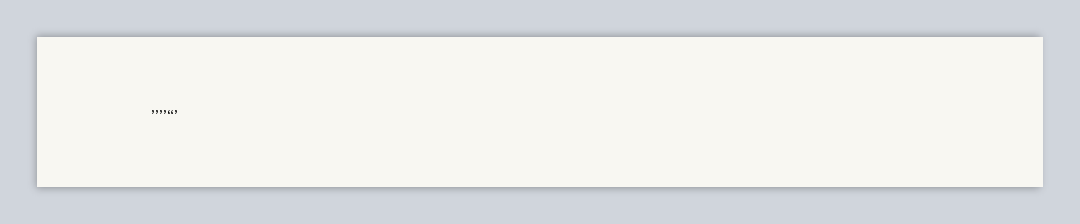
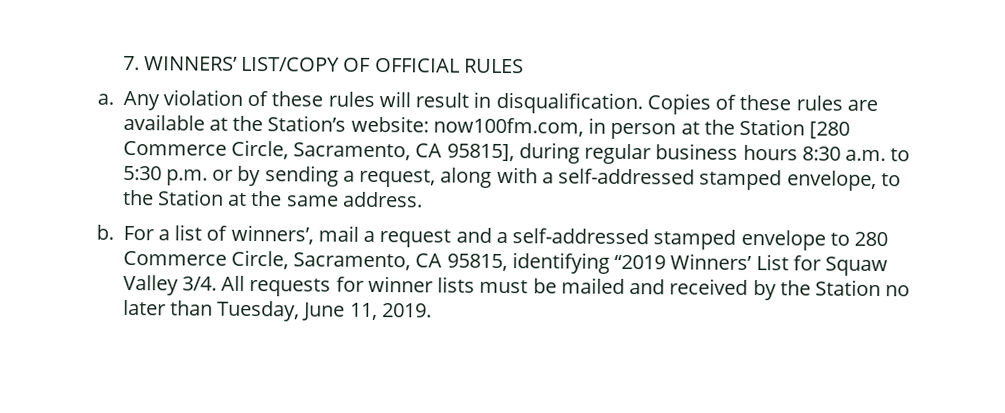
[151,110,179,122] ’’’’“’ -> [122,55,524,74] [96,89,878,115] [122,113,851,140] [122,139,911,165] [122,165,901,191] [122,189,423,208] [95,224,889,251] [122,249,889,277] [122,274,911,301] [122,299,432,322] 7. WINNERS’ LIST/COPY OF OFFICIAL RULES // a. Any violation of these rules will result in disqualification. Copies of these rules are available at the Station’s website: now100fm.com, in person at the Station [280 Commerce Circle, Sacramento, CA 95815], during regular business hours 8:30 a.m. to 5:30 p.m. or by sending a request, along with a self-addressed stamped envelope, to the Station at the same address. // b. For a list of winners’, mail a request and a self-addressed stamped envelope to 280 Commerce Circle, Sacramento, CA 95815, identifying “2019 Winners’ List for Squaw Valley 3/4. All requests for winner lists must be mailed and received by the Station no later than Tuesday, June 11, 2019.

